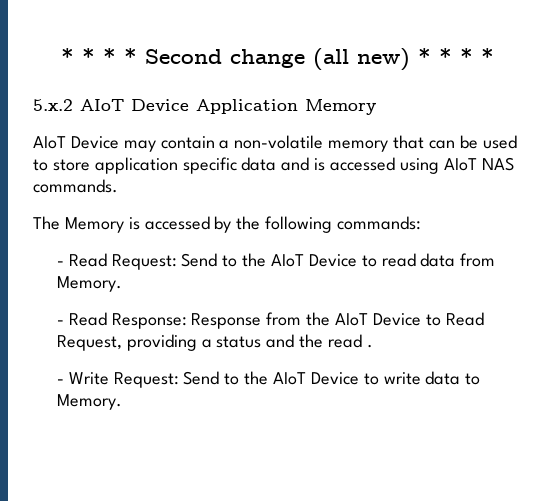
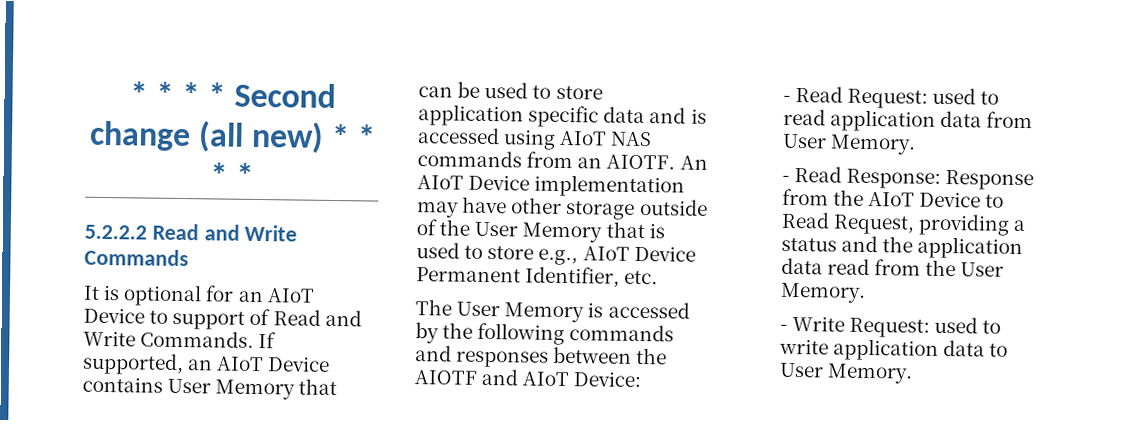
[33,99,376,115] [33,135,389,152] 5.x.2 AIoT Device Application Memory // AIoT Device may contain a non-volatile memory -> [84,223,298,242] [84,248,189,267] [83,284,315,307] [83,307,362,330] [83,330,277,349] [82,352,331,376] [82,376,296,400] 5.2.2.2 Read and Write Commands // It is optional for an AIoT Device to support of Read and Write Commands. If supported, an AIoT Device contains User Memory
[33,179,118,193] commands. -> [417,150,708,170] [417,174,686,198] [416,196,708,220] [416,219,665,243] [416,242,696,266] [416,266,659,288] commands from an AIOTF. An AIoT Device implementation may have other storage outside of the User Memory that is used to store e.g., AIoT Device Permanent Identifier, etc.
(60, 223) none -> [456,301,501,317] User
[337,216,422,230] [56,253,357,270] commands: // - Read Request: Send to the AIoT Device -> [569,324,675,342] [415,345,668,368] [414,368,642,388] [782,86,977,109] commands and responses between the AIOTF and AIoT Device: // - Read Request: used
(416, 260) none -> [829,109,936,132] application
(496, 260) none -> [781,133,827,149] User
[327,334,373,348] [56,371,359,388] read . // - Write Request: Send to the AIoT Device -> [917,236,1024,260] [780,257,1005,277] [779,282,866,303] [779,315,979,338] application data read from the User Memory. // - Write Request: used
(421, 378) none -> [832,338,939,361] application
(481, 379) none -> [778,362,824,378] User

